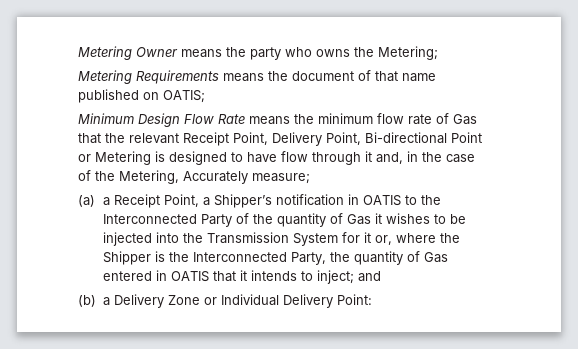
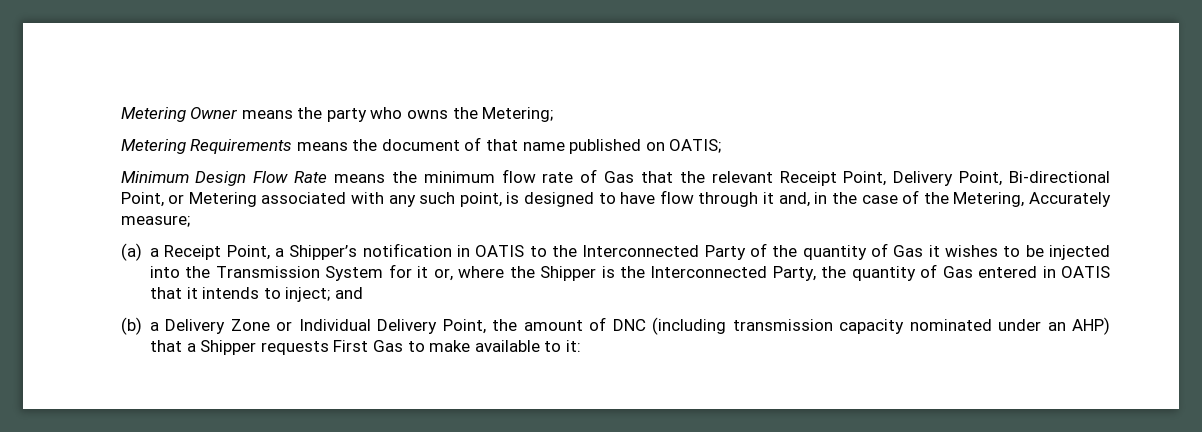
[451,132,483,143] Point -> [120,192,164,207] Point,
(152, 158) none -> [261,192,502,207] associated with any such point,
[337,294,373,305] Point: -> [442,317,1110,335] [150,340,581,355] Point, the amount of DNC (including transmission capacity nominated under an AHP) that a Shipper requests First Gas to make available to it:

